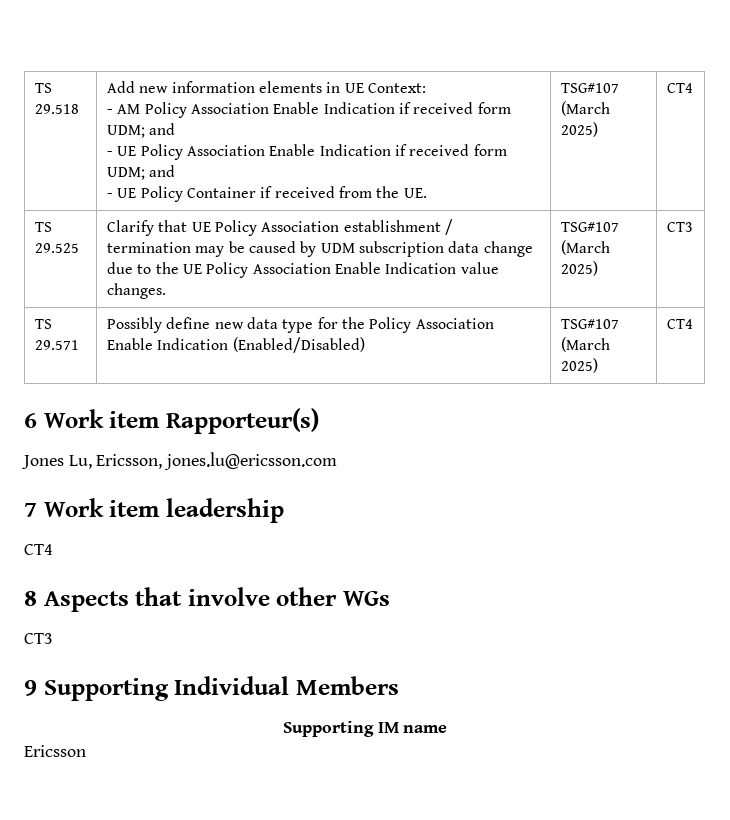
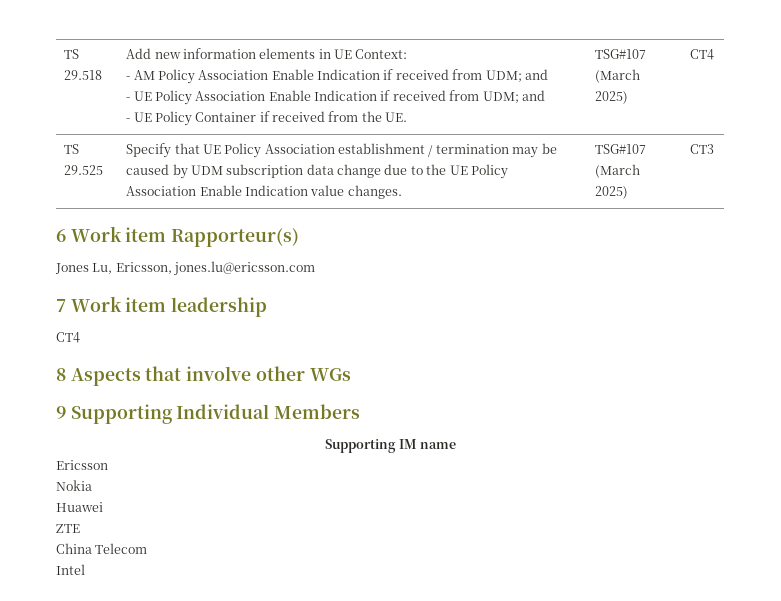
[477,102,511,114] form -> [452,69,483,80] from
[473,144,507,156] form -> [449,90,480,101] from
[106,220,154,236] Clarify -> [126,143,172,158] Specify
[34,319,52,329] [34,340,79,350] [106,317,494,333] [106,337,365,353] [560,319,619,329] [560,337,610,352] [560,358,598,373] [666,319,693,329] // TS 29.571 | Possibly define new data type for the Policy Association Enable Indication (Enabled/Disabled) | TSG#107 (March 2025) | CT4 -> (715, 149) none
[24,633,53,644] // CT3 -> (351, 374) none
(86, 751) none -> [56,480,92,491] [56,502,103,512] [56,524,80,533] [56,543,148,554] [56,564,85,575] // Nokia // Huawei // ZTE // China Telecom // Intel

